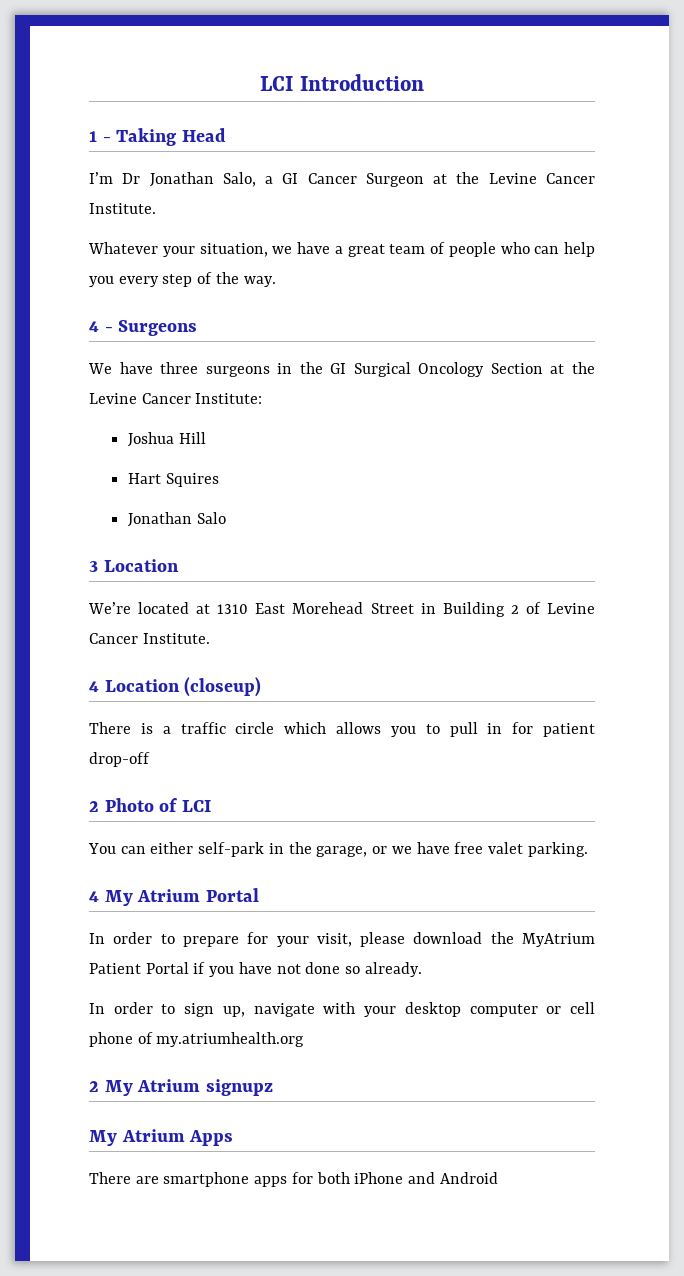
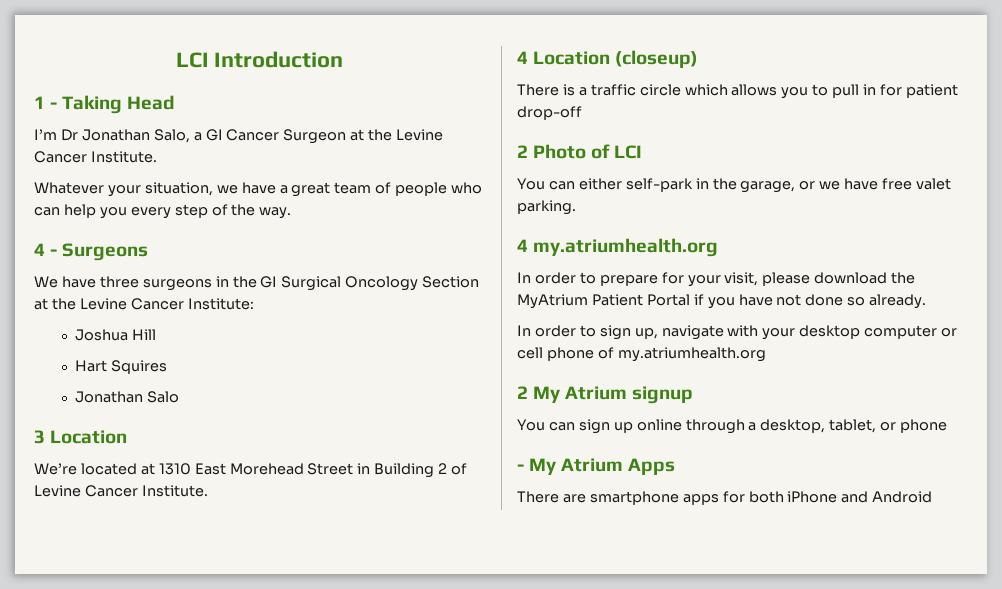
[104,888,259,906] My Atrium Portal -> [533,238,719,257] my.atriumhealth.org
[205,1079,273,1096] signupz // -> [632,386,694,404] [517,419,948,434] [517,464,524,471] signup // You can sign up online through a desktop, tablet, or phone // -

